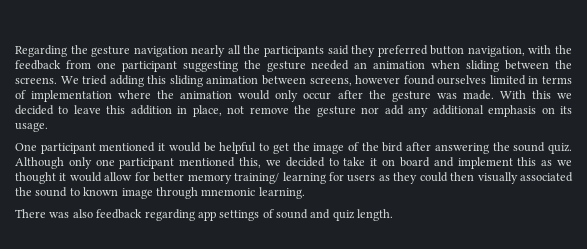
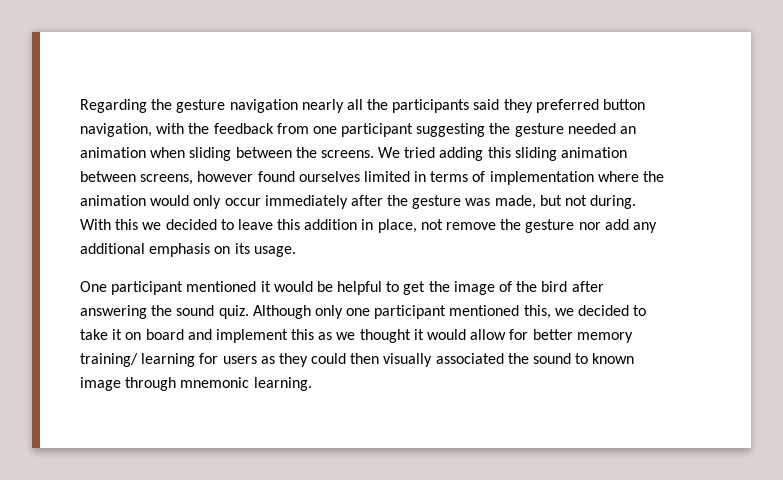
(332, 96) none -> [264,195,348,209] immediately
[462,90,494,100] made. -> [494,195,637,209] made, but not during.
[15,209,394,221] // There was also feedback regarding app settings of sound and quiz length. -> (312, 384) none

